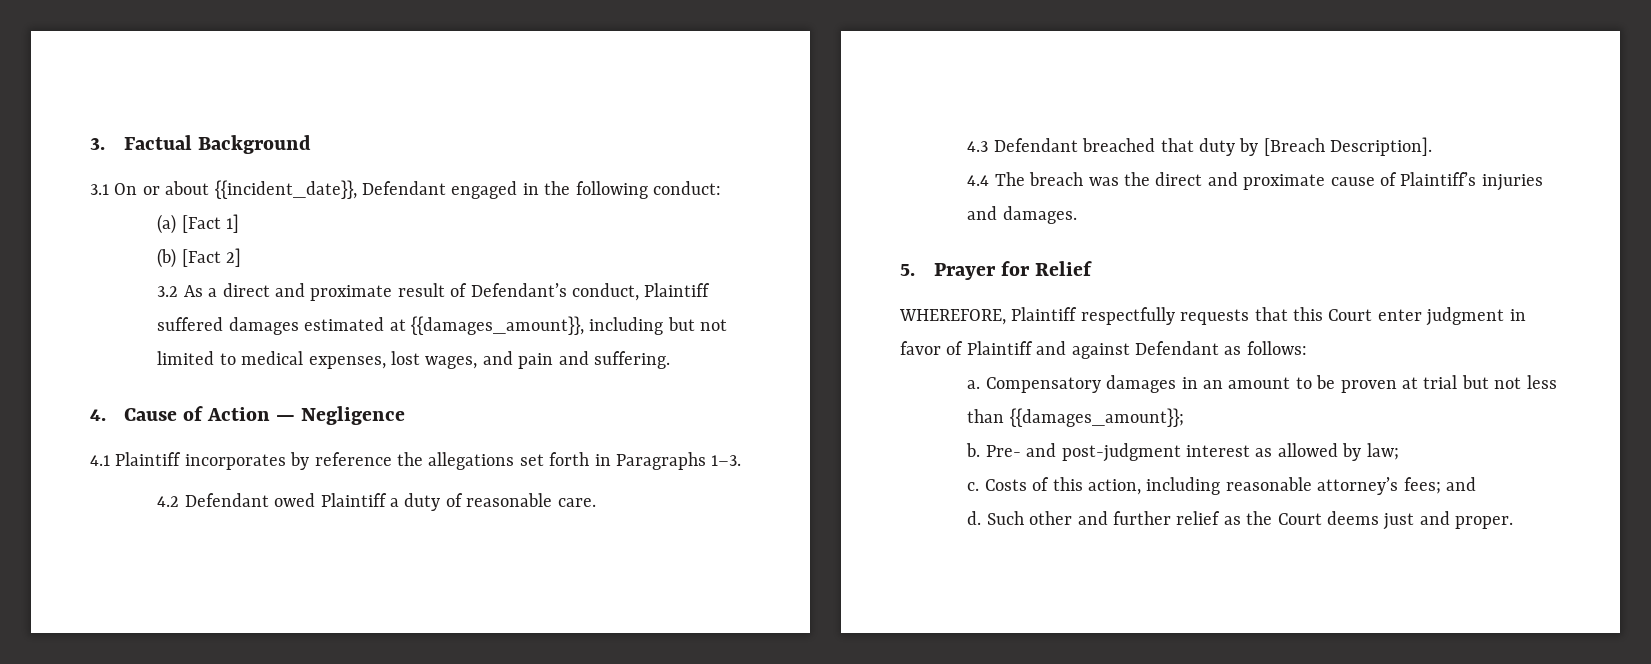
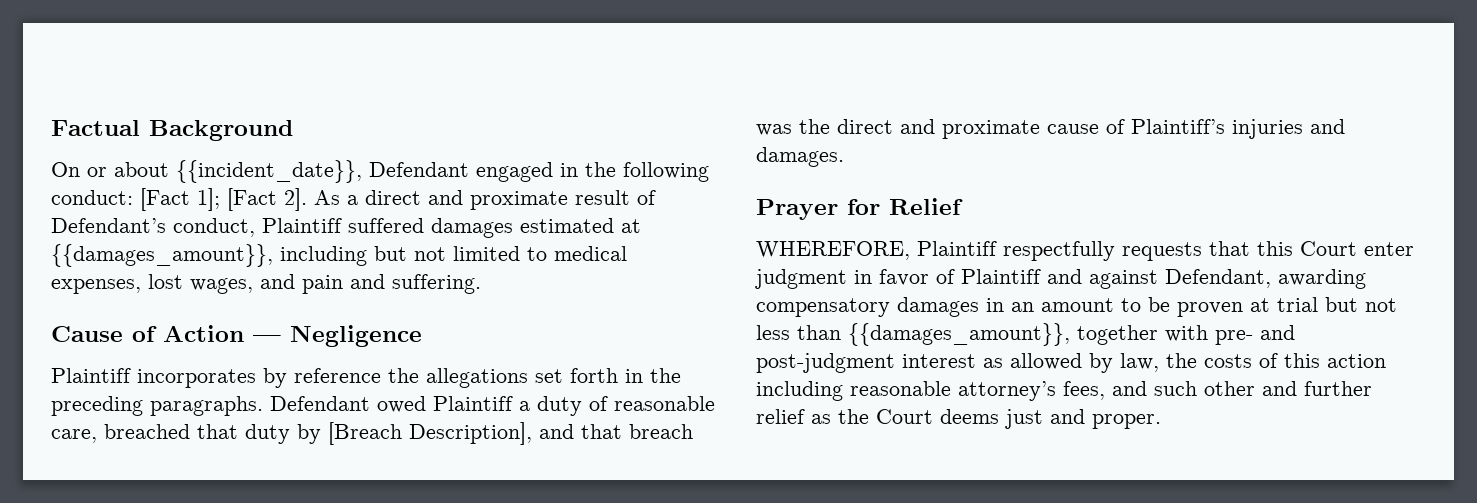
[90,138,105,150] 3. -> (51, 128) none
[90,184,109,195] 3.1 -> (293, 130) none
[157,214,240,234] [157,248,242,268] [157,286,179,297] // (a) [Fact 1] // (b) [Fact 2] // 3.2 -> [140,188,307,211] [Fact 1]; [Fact 2].
[90,409,106,421] 4. -> (481, 284) none
[90,455,110,466] 4.1 -> (422, 336) none
[615,452,742,470] [157,496,180,507] Paragraphs 1–3. // 4.2 -> [650,368,681,383] [51,396,263,416] the preceding paragraphs.
[557,498,596,507] [967,138,1078,152] care. // 4.3 Defendant -> [51,429,97,443] care,
[1330,137,1433,156] [967,172,1025,186] Description]. // 4.4 The -> [409,422,622,445] Description], and that
[900,264,915,276] 5. -> (844, 157) none
[1135,341,1307,355] [967,377,1101,393] Defendant as follows: // a. Compensatory -> [1165,269,1366,289] [756,298,890,317] Defendant, awarding compensatory
[1009,408,1184,427] [966,443,1021,457] {{damages_amount}}; // b. Pre- -> [848,323,1253,346] {{damages_amount}}, together with pre-
[1366,443,1399,460] [967,479,1027,491] law; // c. Costs -> [1120,353,1252,372] law, the costs
[1088,479,1142,495] action, -> [1327,354,1386,368] action
[1403,477,1477,494] [967,511,1024,525] fees; and // d. Such -> [1063,381,1197,400] fees, and such

